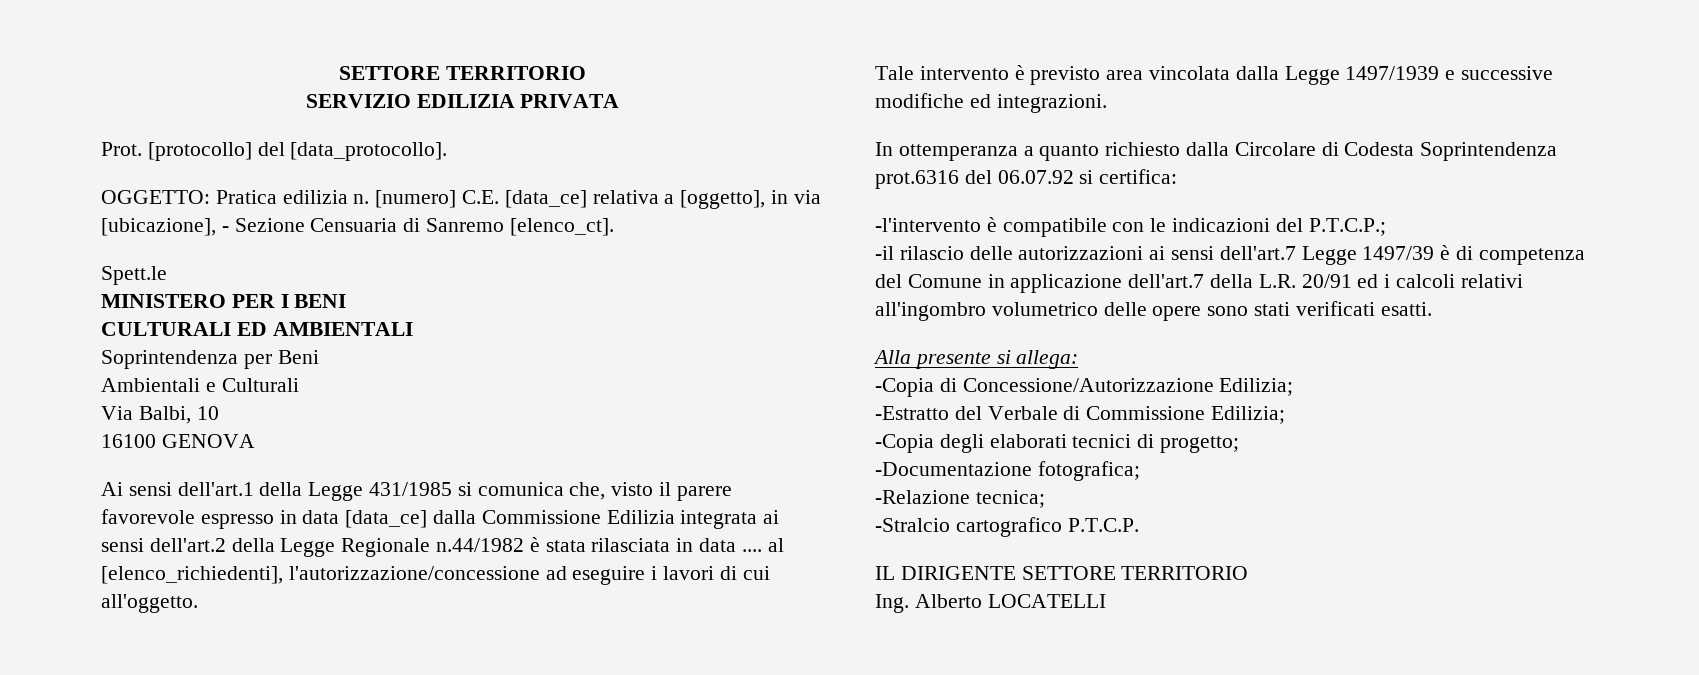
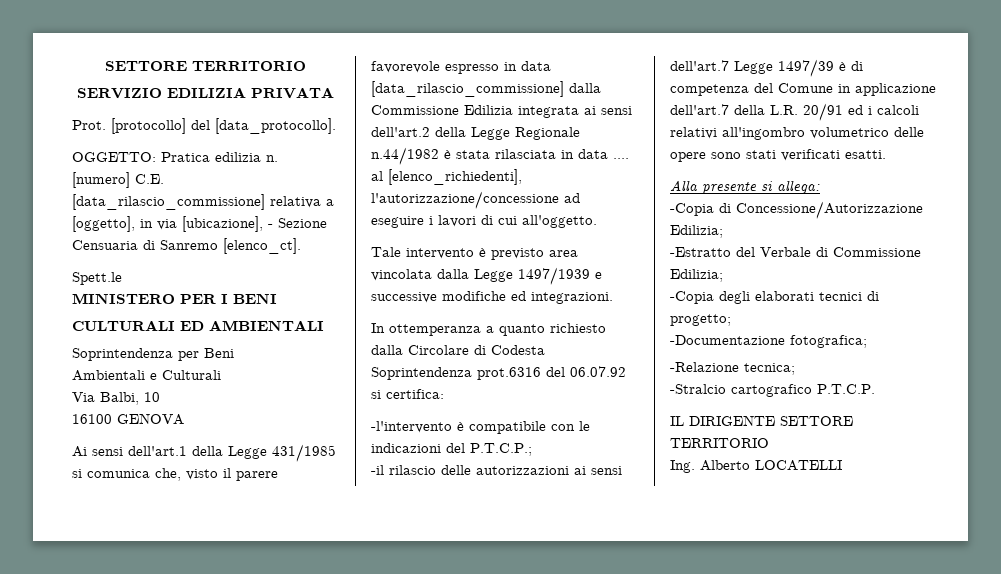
[504,190,587,208] [data_ce] -> [72,194,265,210] [data_rilascio_commissione]
[345,510,428,528] [data_ce] -> [371,81,564,97] [data_rilascio_commissione]

